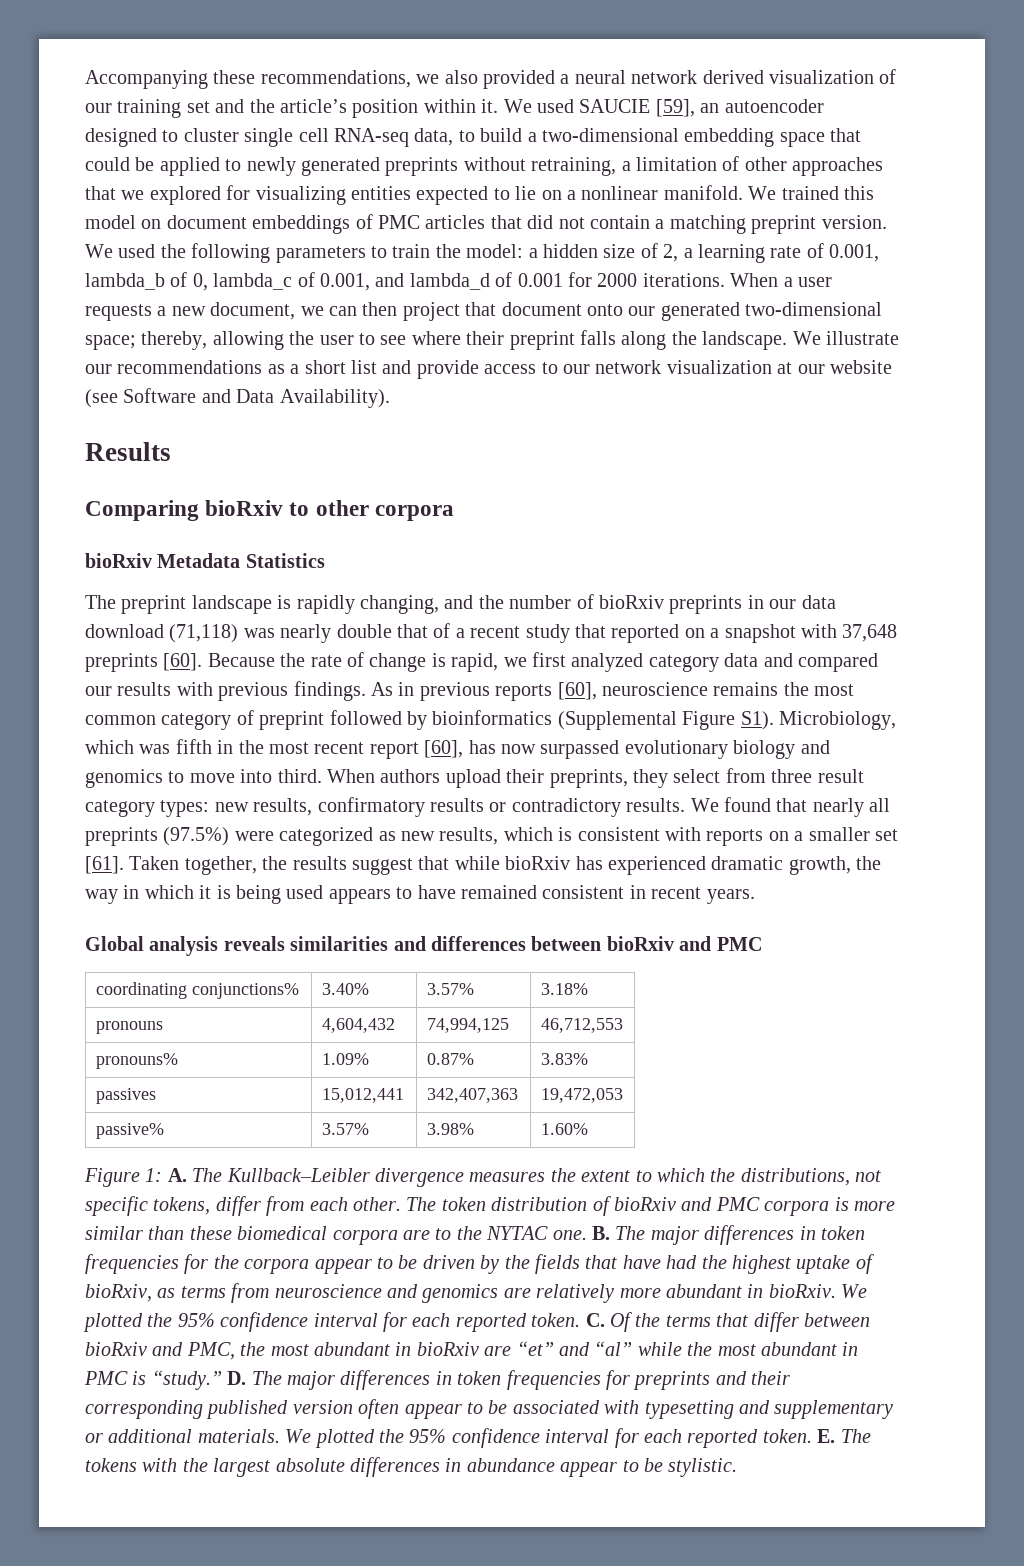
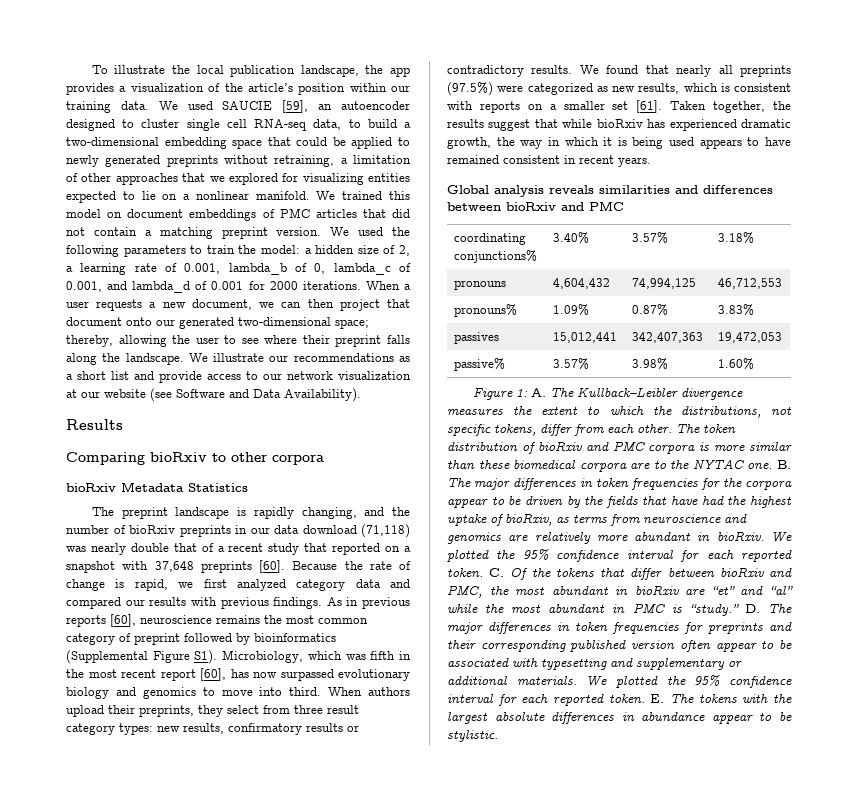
[85,69,897,89] [85,99,245,118] Accompanying these recommendations, we also provided a neural network derived visualization of our training set and -> [91,65,410,77] [66,83,221,95] To illustrate the local publication landscape, the app provides a visualization of
[481,99,499,113] it. -> [391,85,410,92] [66,101,149,113] our training data.
[665,1315,711,1327] terms -> [555,568,594,577] tokens

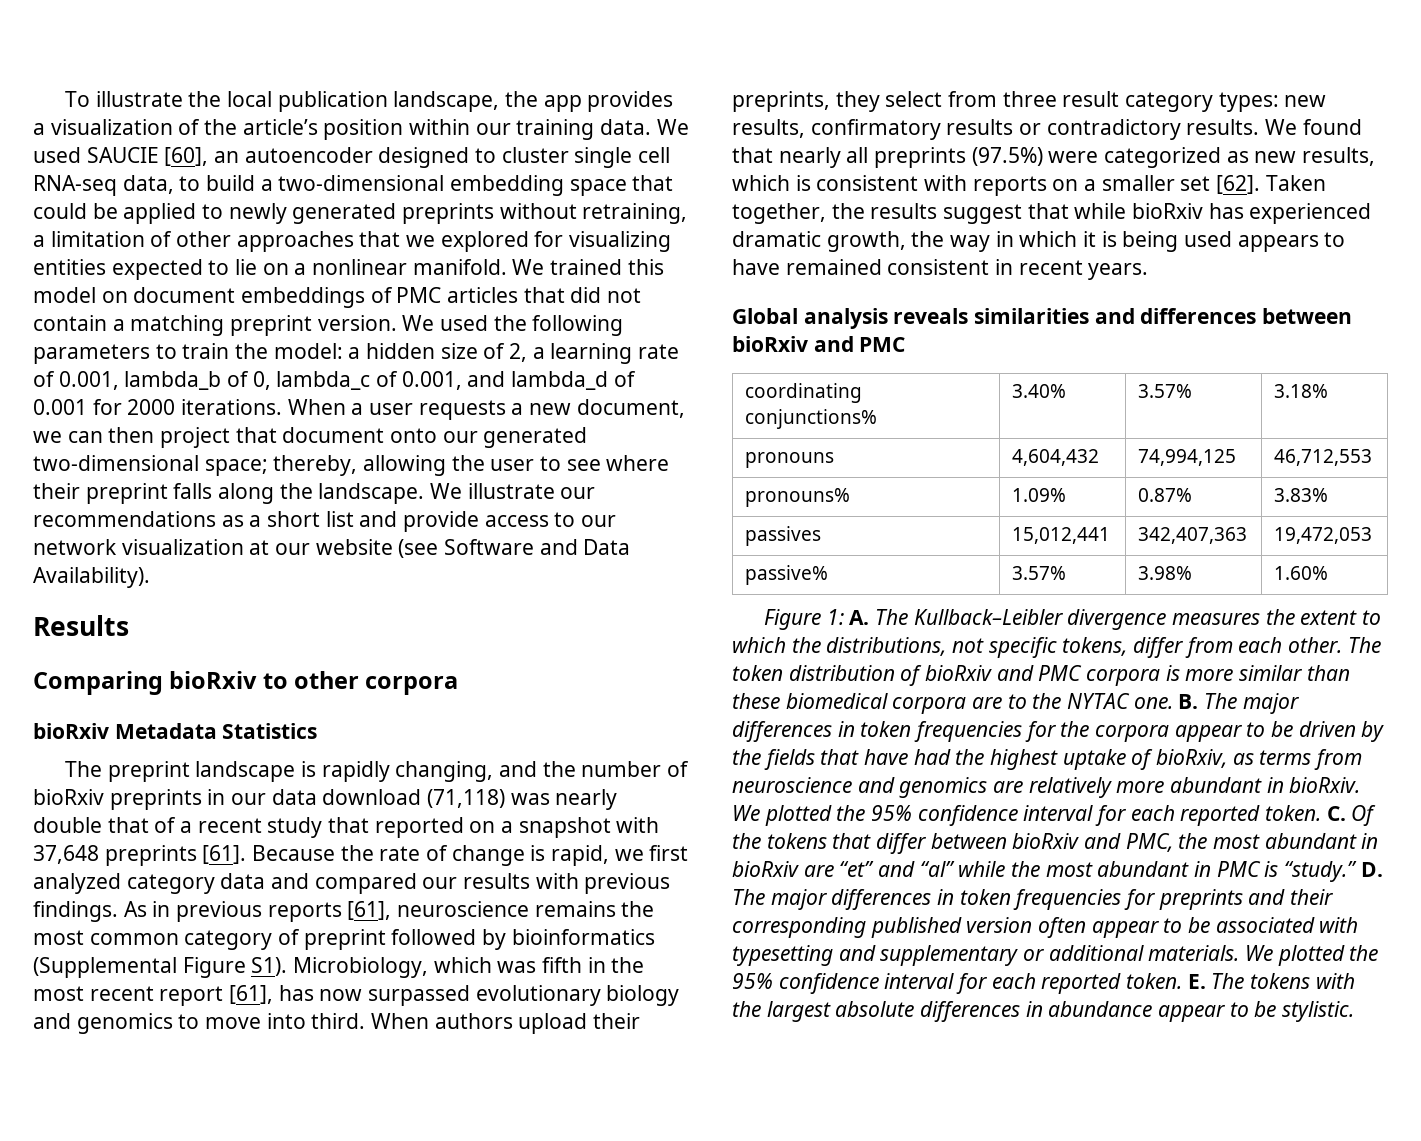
[282,100,309,113] [59], -> [164,147,209,166] [60],
[259,560,285,573] [60]. -> [202,845,247,864] [61].
[110,614,136,627] [60], -> [347,901,392,920] [61],
[200,668,226,681] [60], -> [229,985,274,1004] [61],
[636,100,663,113] [61]. -> [1216,175,1261,194] [62].

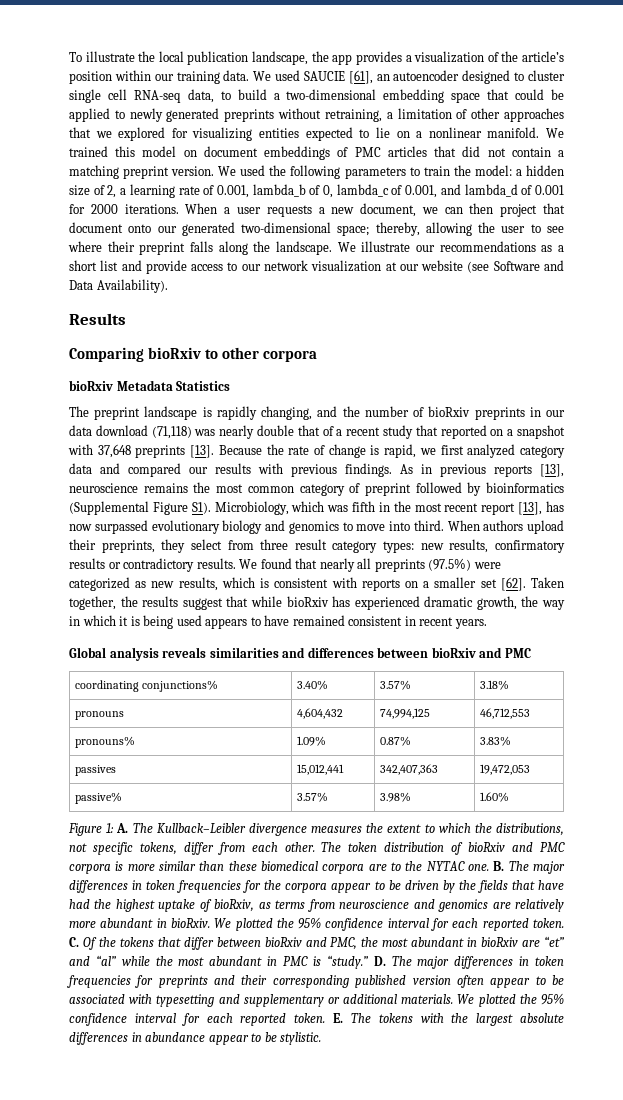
[164,147,209,166] [60], -> [348,70,373,84] [61],
[202,845,247,864] [61]. -> [190,445,215,458] [13].
[347,901,392,920] [61], -> [540,464,564,477] [13],
[229,985,274,1004] [61], -> [518,502,543,515] [13],

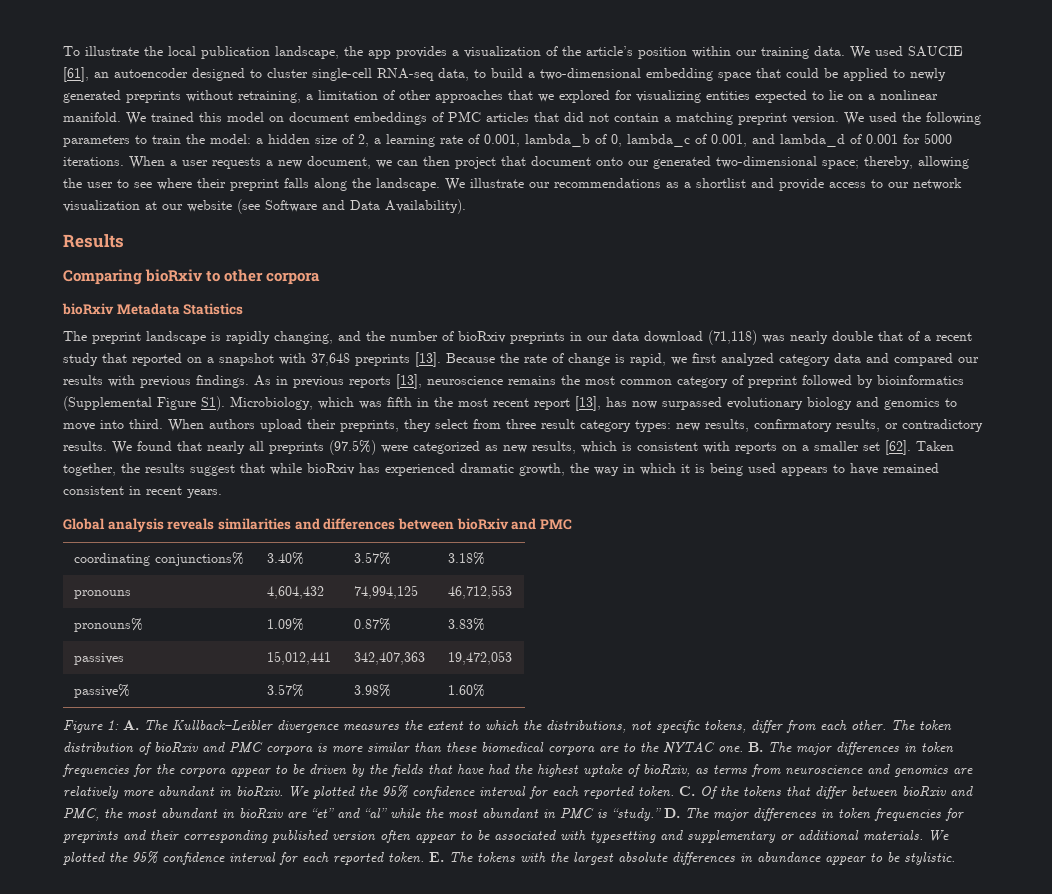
[69,89,127,103] single cell -> [312,68,372,81] single-cell
[90,204,118,214] 2000 -> [924,133,952,144] 5000
[69,260,119,271] short list -> [696,178,746,188] shortlist
[69,558,105,569] results -> [836,419,880,432] results,

